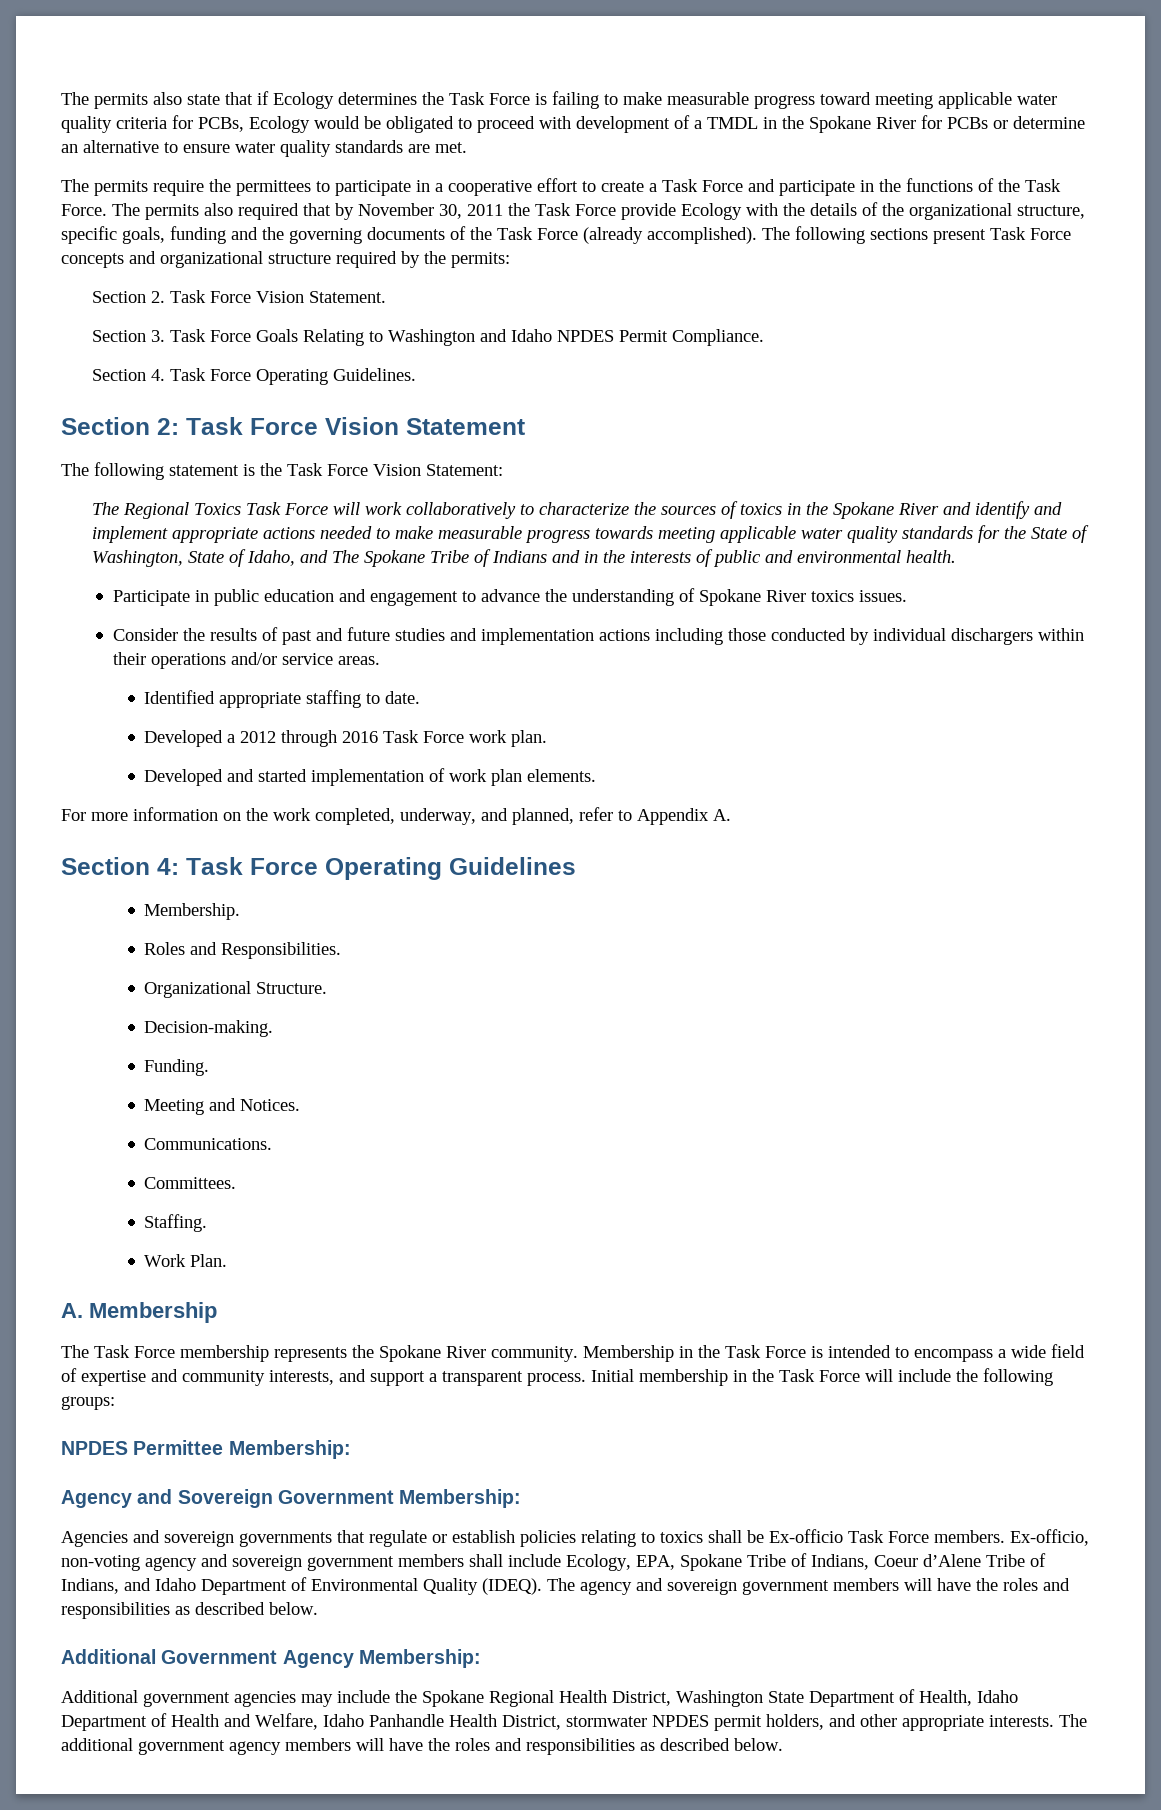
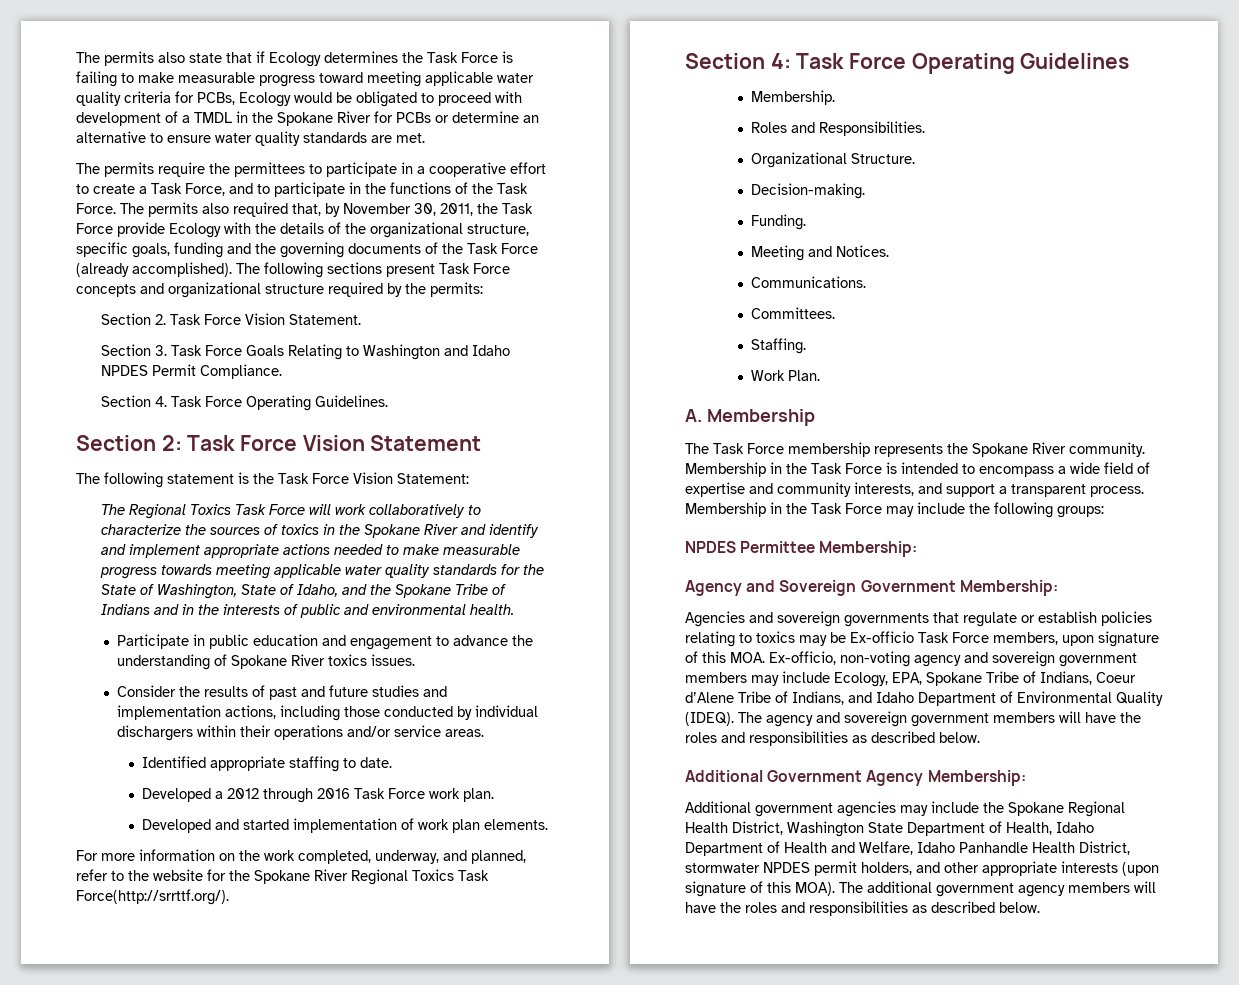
[702,179,775,192] Force and -> [185,183,270,196] Force, and to
[303,203,331,216] that -> [292,203,321,216] that,
[467,204,503,216] 2011 -> [440,203,473,216] 2011,
[332,550,360,563] The -> [369,584,391,595] the
[598,629,650,641] actions -> [224,705,276,719] actions,
[637,808,731,825] Appendix A. -> [128,869,489,885] [76,889,229,905] the website for the Spokane River Regional Toxics Task Force(http://srrttf.org/).
[591,1369,893,1386] Initial membership in the Task Force will -> [685,502,914,517] Membership in the Task Force may
[708,1530,742,1543] shall -> [799,635,827,646] may
[934,1530,1005,1543] members. -> [993,631,1159,647] [685,651,765,663] members, upon signature of this MOA.
[469,1554,503,1567] shall -> [751,675,779,686] may
[989,1715,1054,1727] interests. -> [1061,861,1159,876] [685,881,835,897] interests (upon signature of this MOA).

